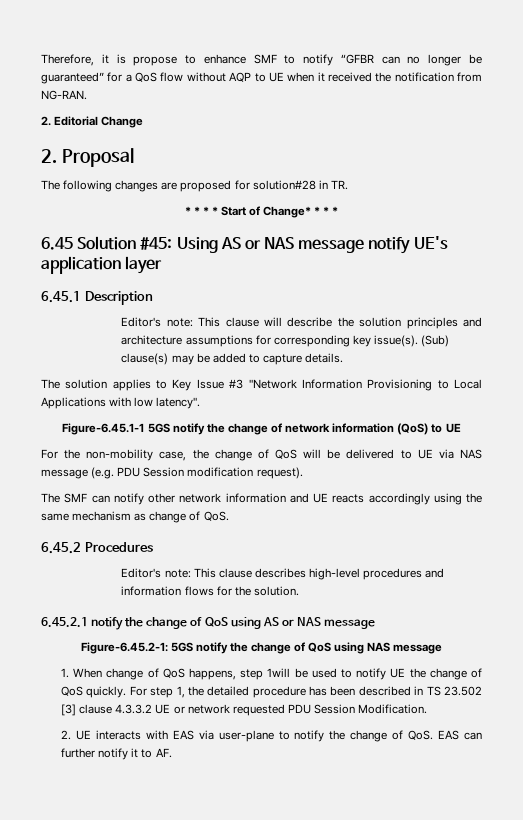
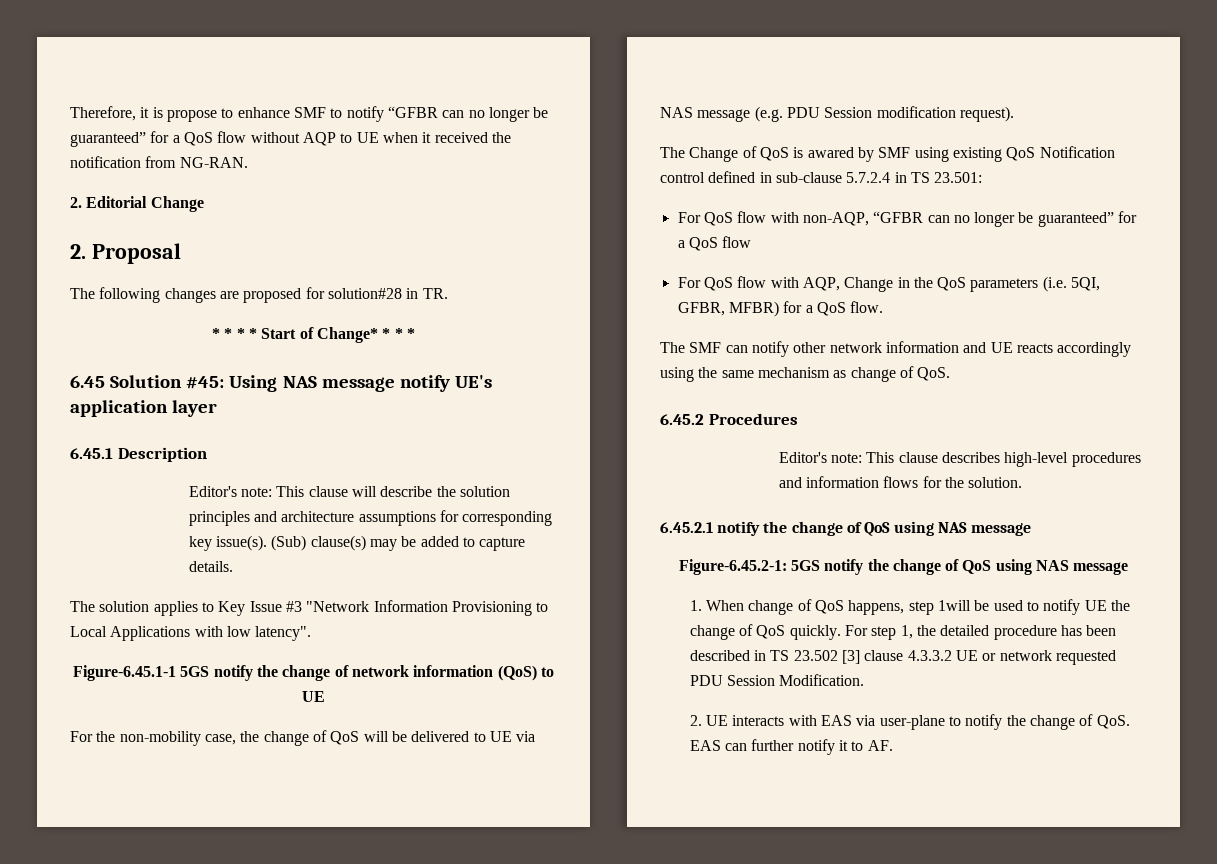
[220,237,261,250] AS or -> (278, 383) none
(303, 473) none -> [660,146,1115,162] [660,171,983,183] [677,211,1138,227] [677,236,752,251] [677,276,1101,292] [677,301,884,317] // The Change of QoS is awared by SMF using existing QoS Notification control defined in sub-clause 5.7.2.4 in TS 23.501: // For QoS flow with non-AQP, “GFBR can no longer be guaranteed” for a QoS flow // For QoS flow with AQP, Change in the QoS parameters (i.e. 5QI, GFBR, MFBR) for a QoS flow.
[262,617,294,627] AS or -> (935, 528) none

